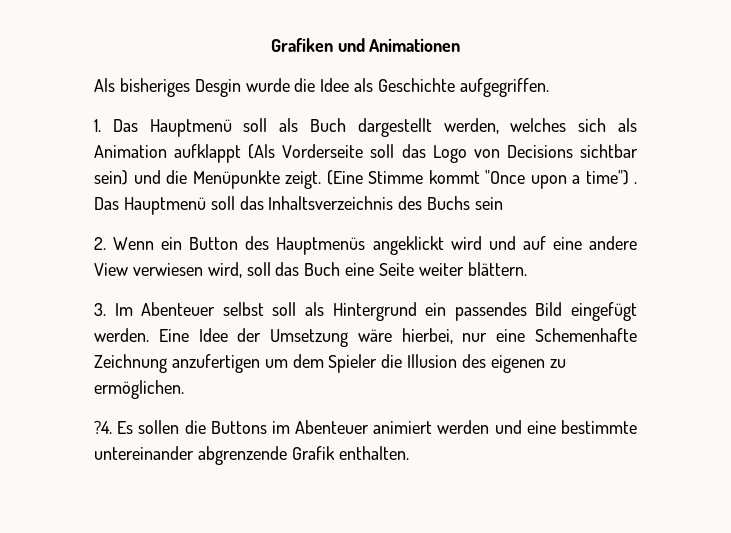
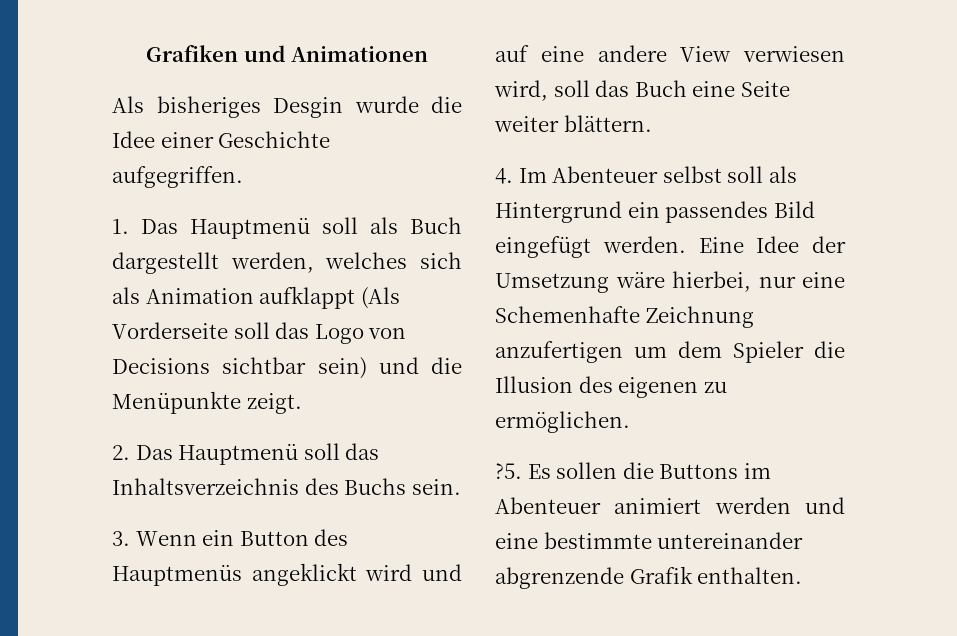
[354,78,374,92] als -> [160,132,214,148] einer
[326,170,637,189] (Eine Stimme kommt "Once upon a time") . -> [112,445,130,460] // 2.
[475,197,504,210] [94,237,106,250] sein // 2. -> [411,479,461,495] [112,531,130,546] sein. // 3.
[94,303,106,316] 3. -> [495,168,513,184] 4.
[94,420,112,434] ?4. -> [495,463,522,479] ?5.

